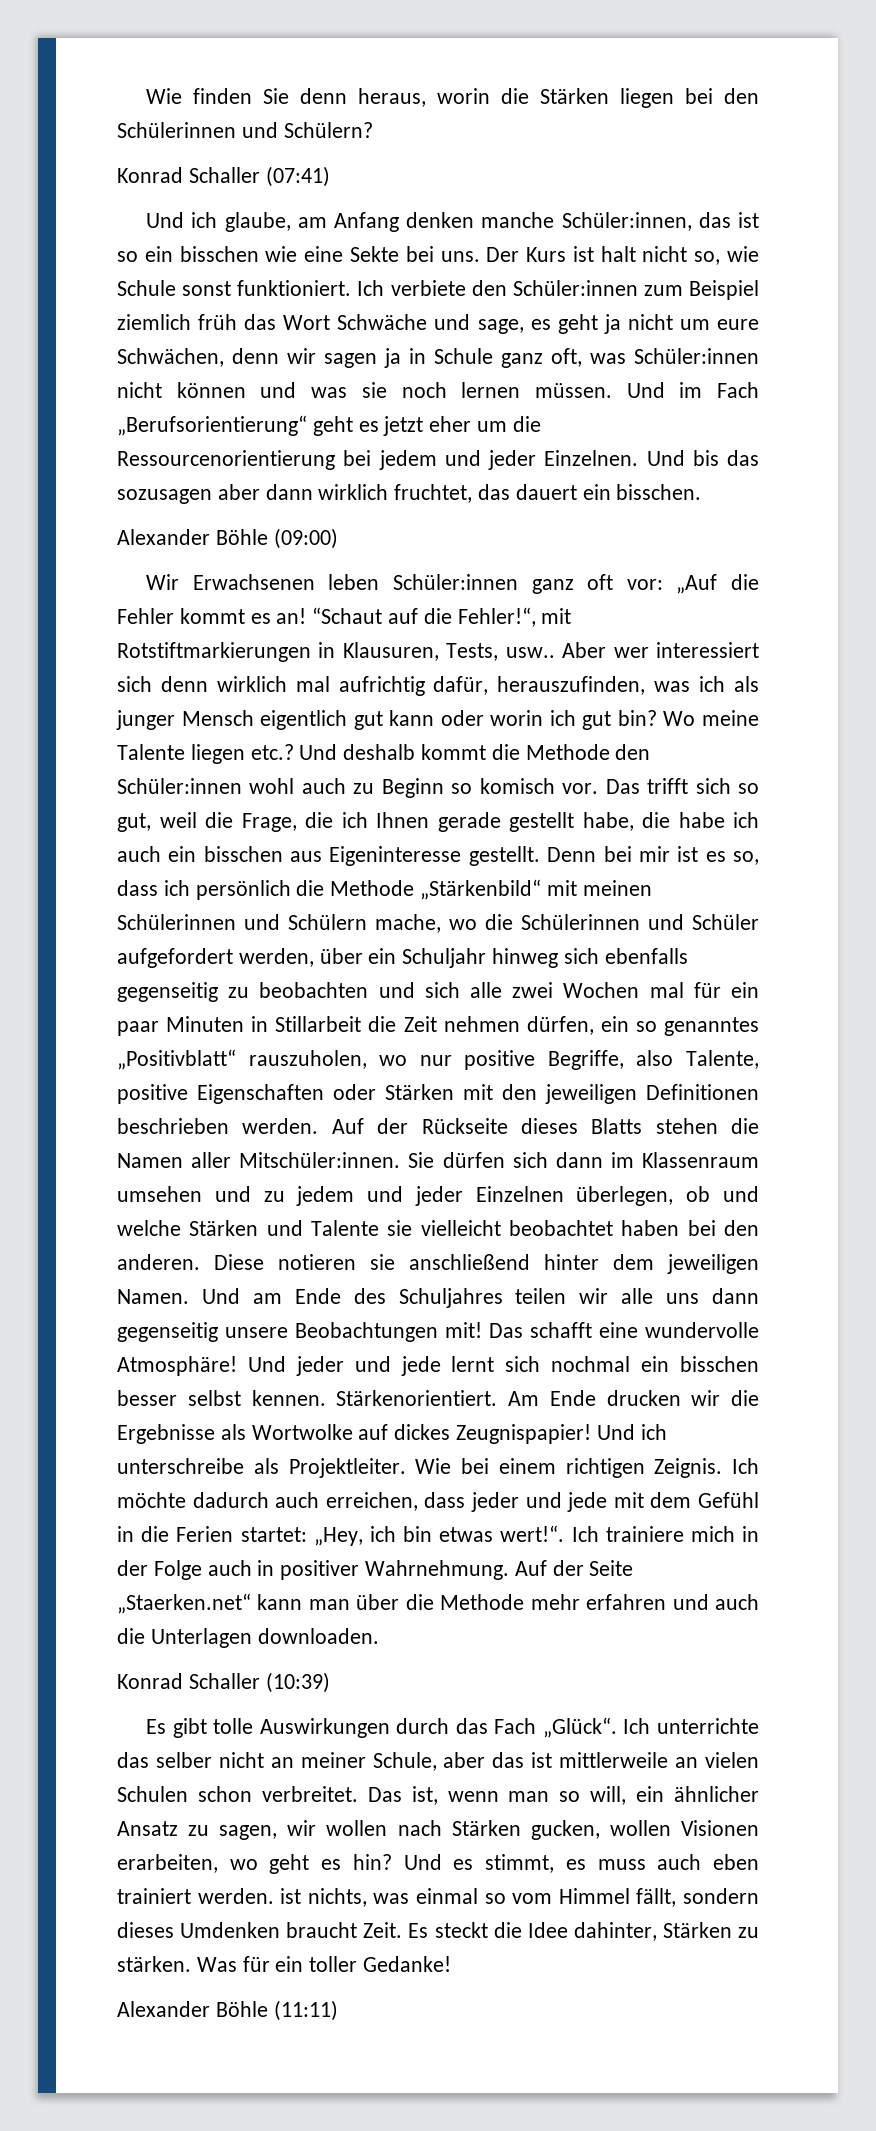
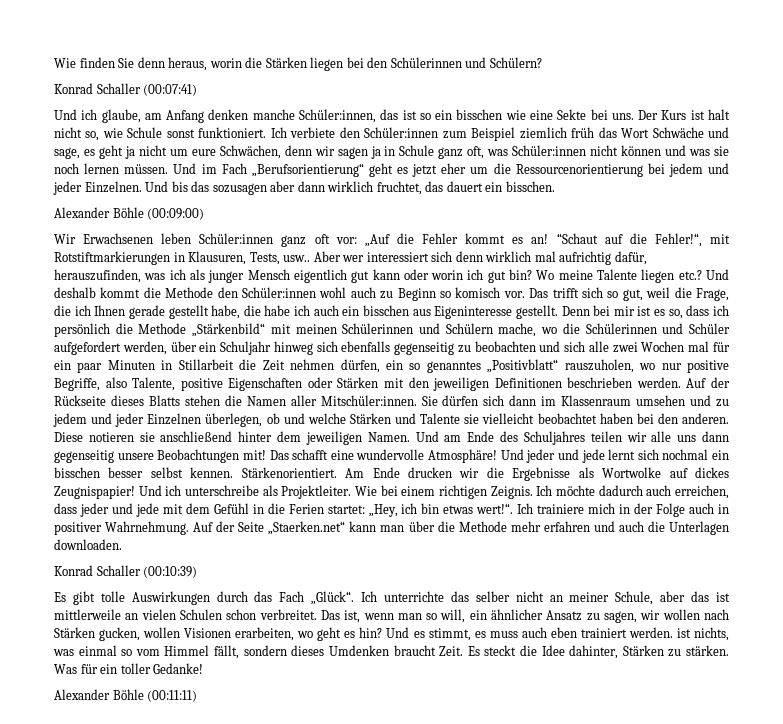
[265,166,330,187] (07:41) -> [143,84,198,96] (00:07:41)
[273,528,338,549] (09:00) -> [147,208,205,220] (00:09:00)
[265,1672,330,1693] (10:39) -> [143,566,198,578] (00:10:39)
[273,2000,338,2021] (11:11) -> [147,690,198,702] (00:11:11)

